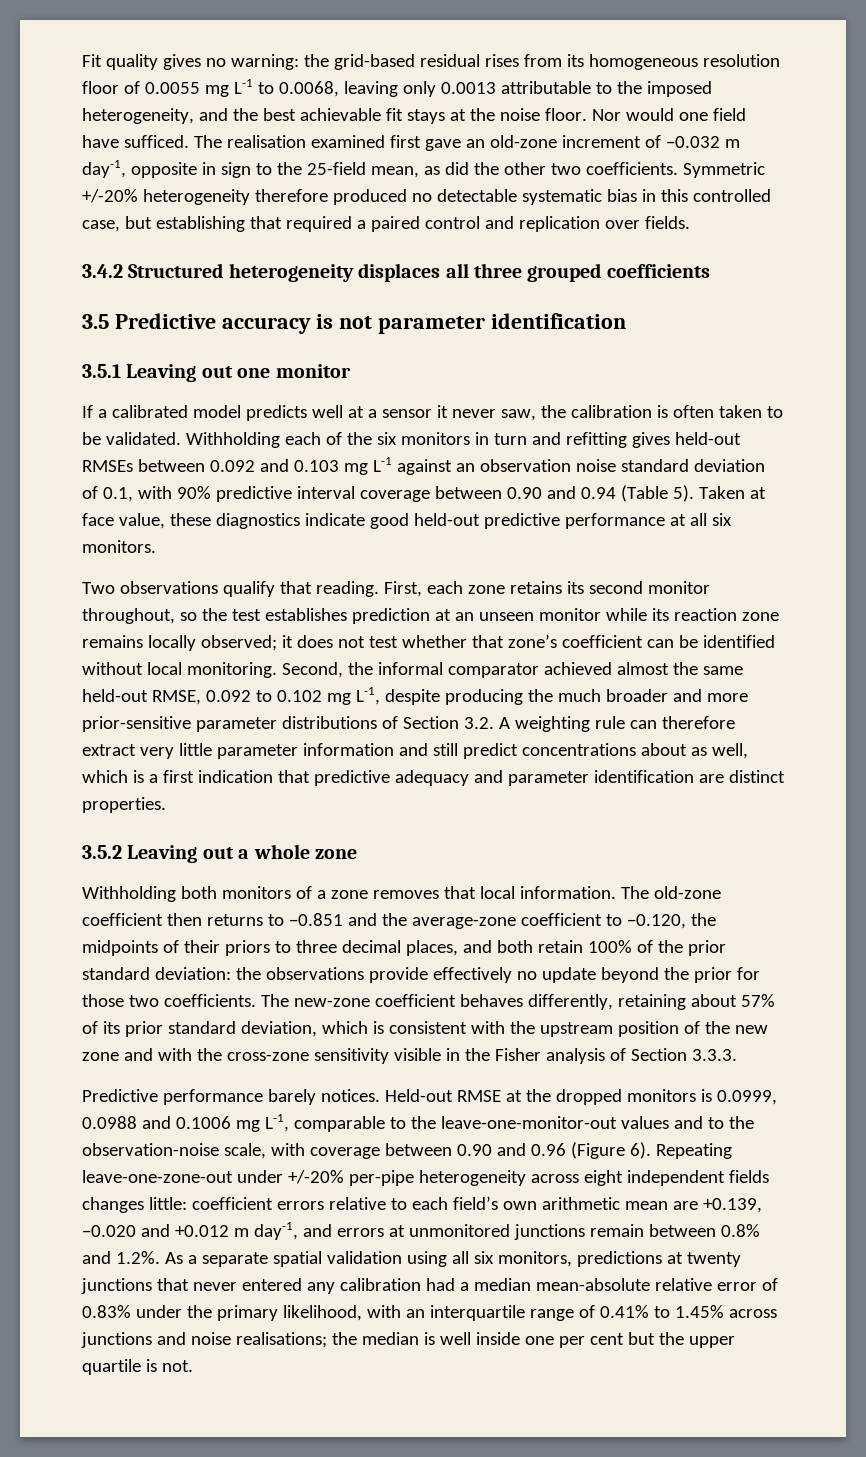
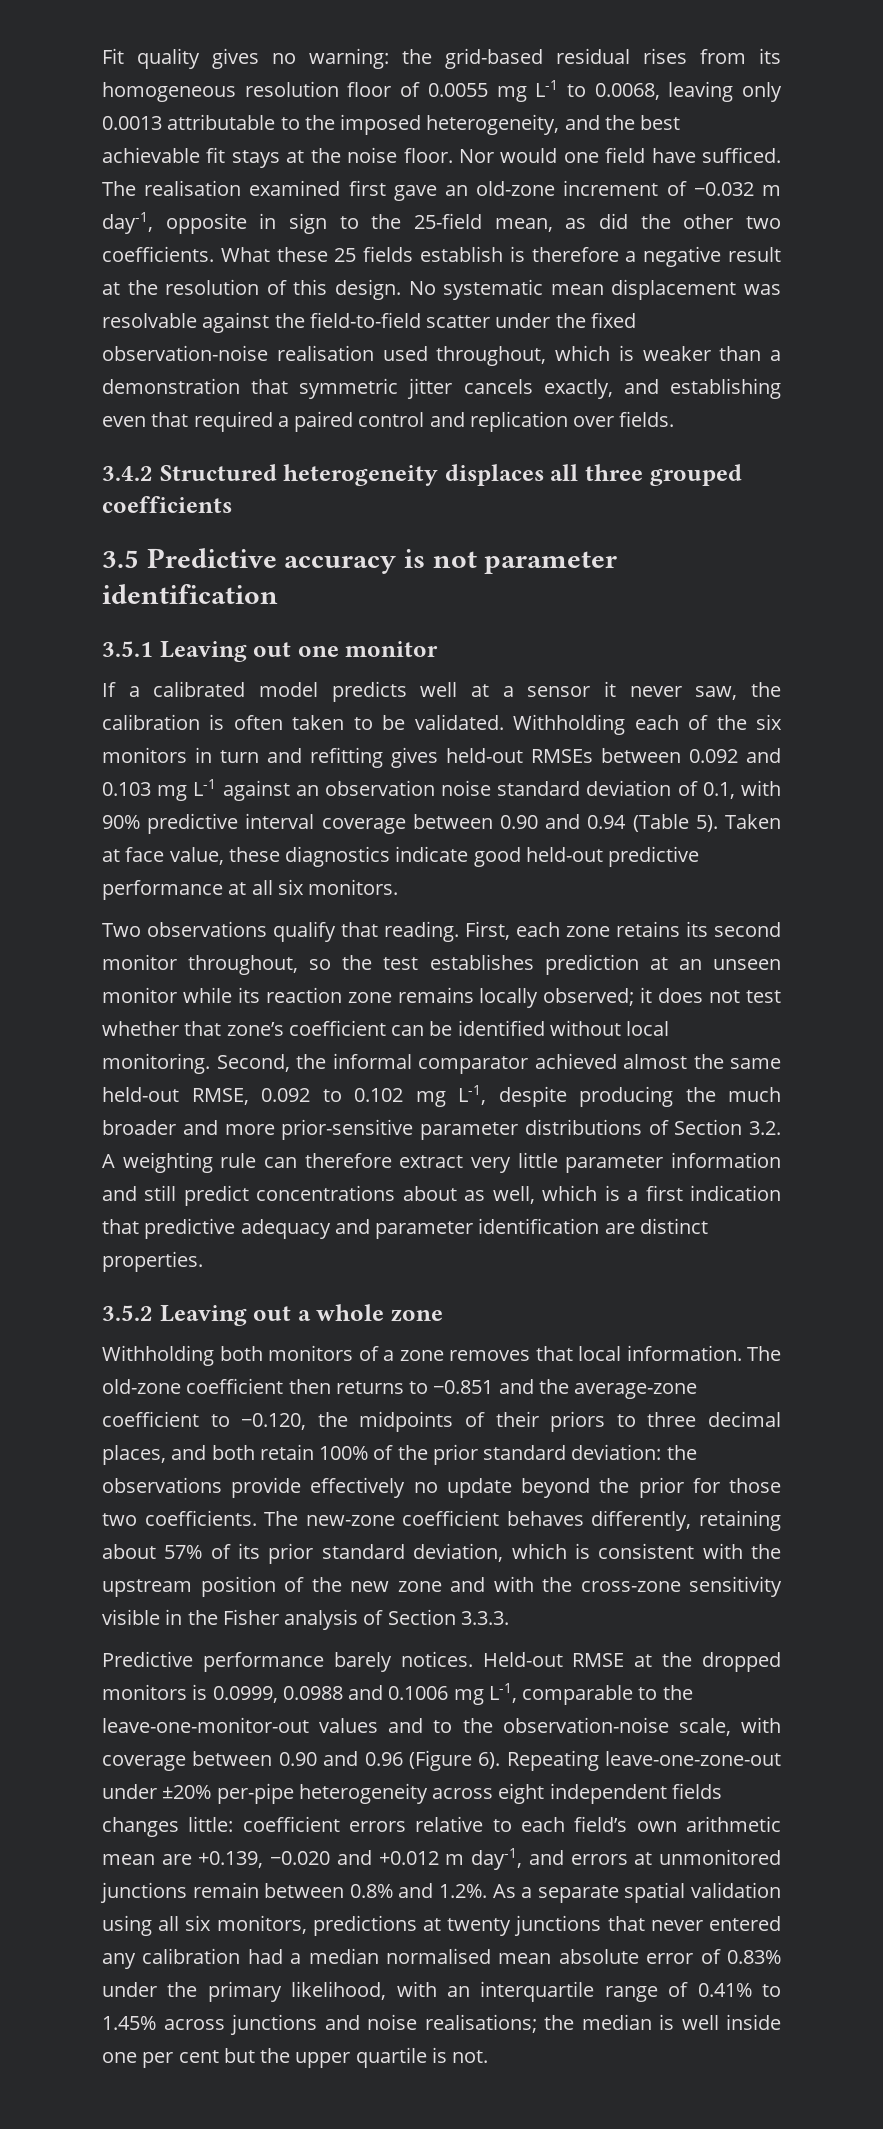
[682,162,765,178] [82,189,771,205] [82,216,245,232] Symmetric +/-20% heterogeneity therefore produced no detectable systematic bias in this controlled case, but establishing -> [220,246,781,267] [102,279,782,300] [102,312,636,333] [102,345,781,366] [102,378,781,399] [102,416,146,427] What these 25 fields establish is therefore a negative result at the resolution of this design. No systematic mean displacement was resolvable against the field-to-field scatter under the fixed observation-noise realisation used throughout, which is weaker than a demonstration that symmetric jitter cancels exactly, and establishing even
[287,1170,344,1184] +/-20% -> [162,1785,212,1799] ±20%
[535,1278,712,1291] mean-absolute relative -> [386,1948,639,1964] normalised mean absolute

